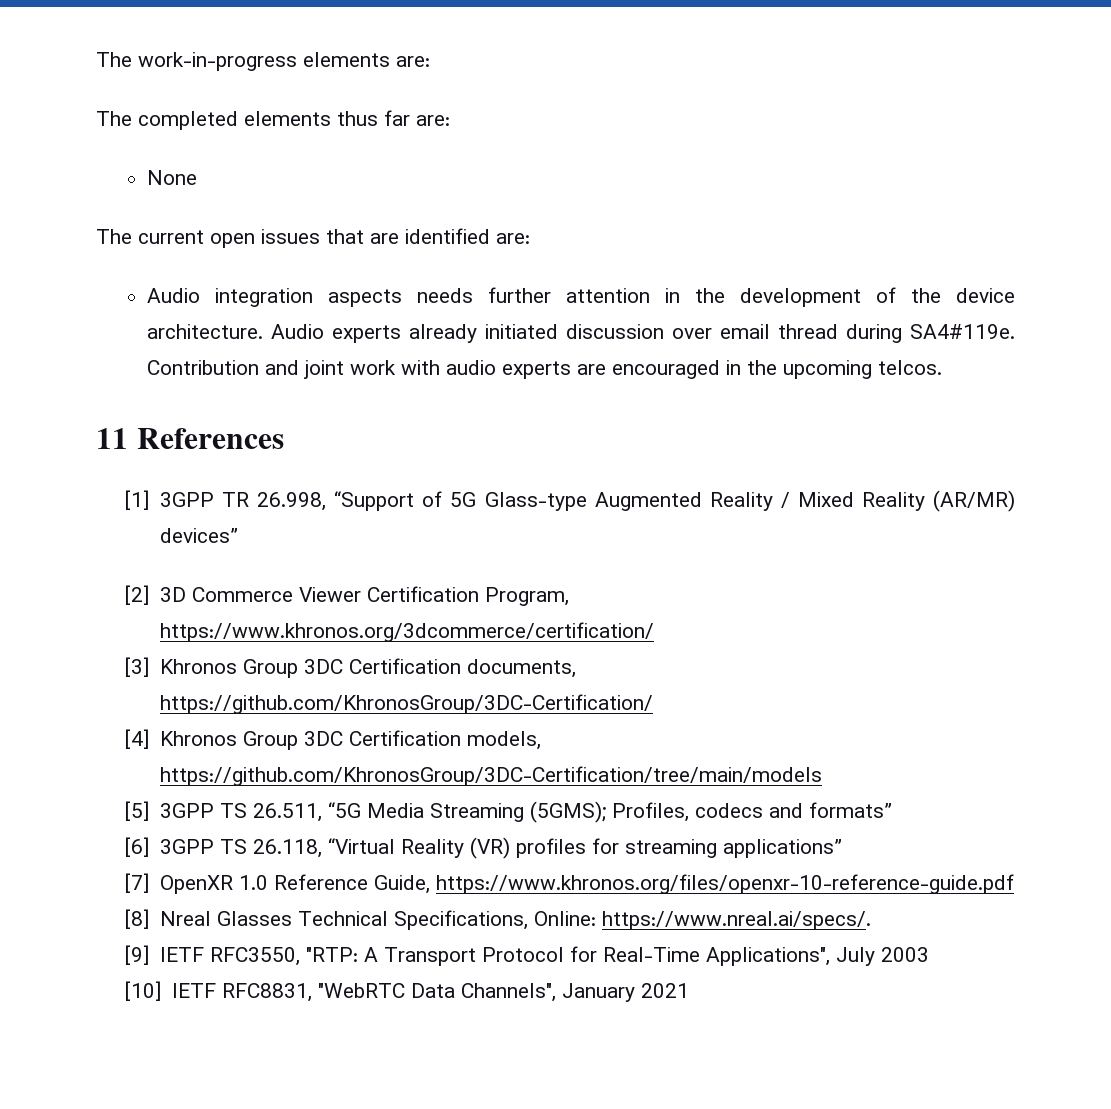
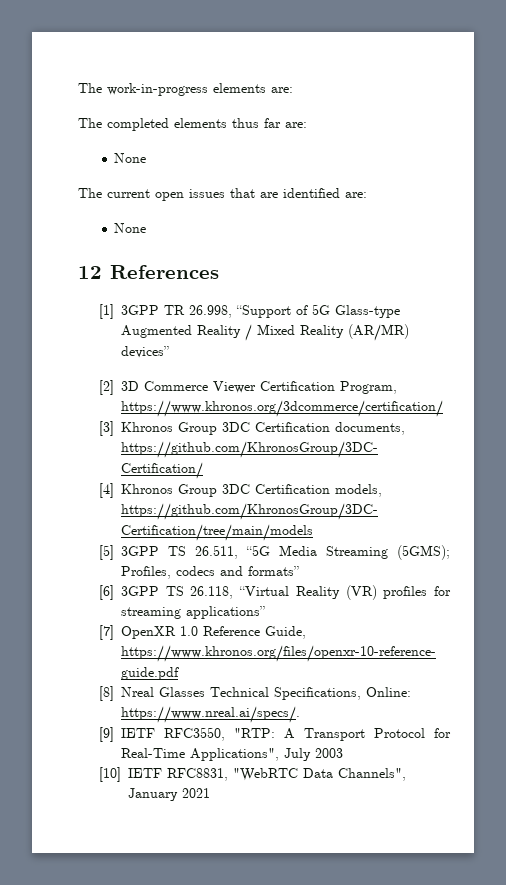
[146,287,1016,307] [146,324,1015,343] [146,360,942,379] [96,428,128,449] Audio integration aspects needs further attention in the development of the device architecture. Audio experts already initiated discussion over email thread during SA4#119e. Contribution and joint work with audio experts are encouraged in the upcoming telcos. // 11 -> [114,223,147,233] [78,266,102,279] None // 12

